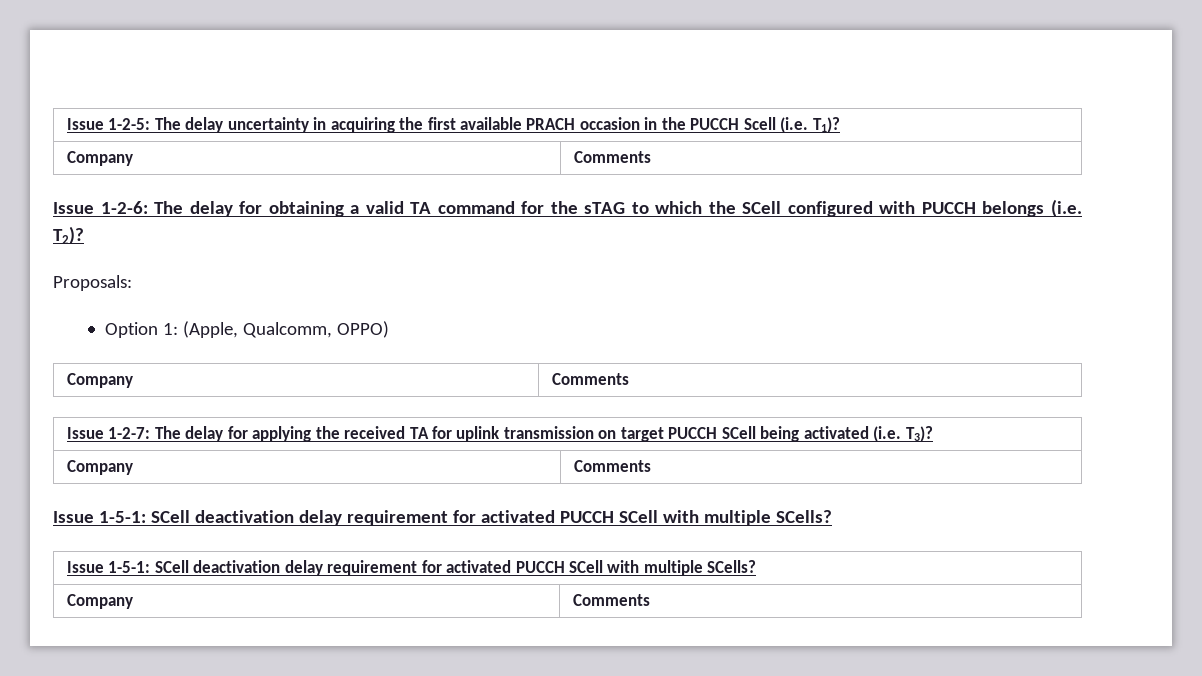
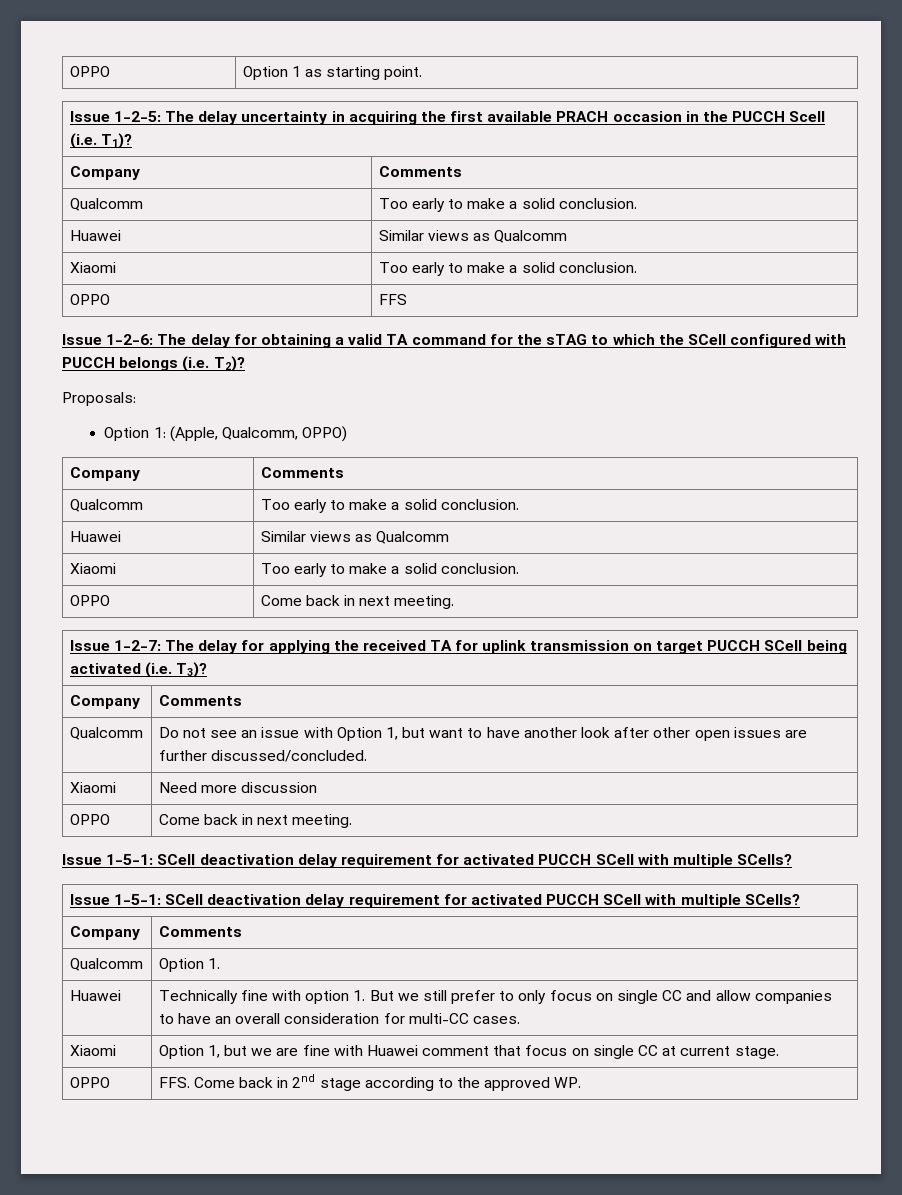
(66, 124) none -> [69,66,110,77] [242,66,423,80] OPPO | Option 1 as starting point. //
(651, 157) none -> [69,198,143,211] [378,198,637,212] [69,230,121,241] [378,230,568,243] [69,262,116,273] [378,262,637,276] [69,294,110,305] [378,294,407,305] // Qualcomm | Too early to make a solid conclusion. // Huawei | Similar views as Qualcomm // Xiaomi | Too early to make a solid conclusion. // OPPO | FFS
(629, 379) none -> [69,499,143,512] [260,499,519,513] [69,531,121,542] [260,531,450,544] [69,563,116,574] [260,563,519,577] [69,595,110,606] [260,595,455,609] // Qualcomm | Too early to make a solid conclusion. // Huawei | Similar views as Qualcomm // Xiaomi | Too early to make a solid conclusion. // OPPO | Come back in next meeting.
(651, 466) none -> [69,727,143,740] [158,727,807,741] [158,750,367,762] [69,782,116,793] [158,782,317,793] [69,814,110,825] [158,814,353,828] // Qualcomm | Do not see an issue with Option 1, but want to have another look after other open issues are further discussed/concluded. // Xiaomi | Need more discussion // OPPO | Come back in next meeting.
(650, 600) none -> [69,958,143,971] [158,958,220,972] [69,990,121,1001] [158,990,832,1004] [158,1013,520,1024] [69,1045,116,1056] [158,1045,779,1059] [69,1077,110,1088] [158,1074,582,1091] // Qualcomm | Option 1. // Huawei | Technically fine with option 1. But we still prefer to only focus on single CC and allow companies to have an overall consideration for multi-CC cases. // Xiaomi | Option 1, but we are fine with Huawei comment that focus on single CC at current stage. // OPPO | FFS. Come back in 2nd stage according to the approved WP.

